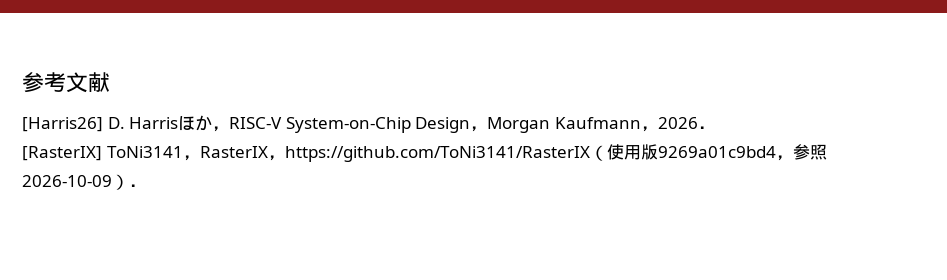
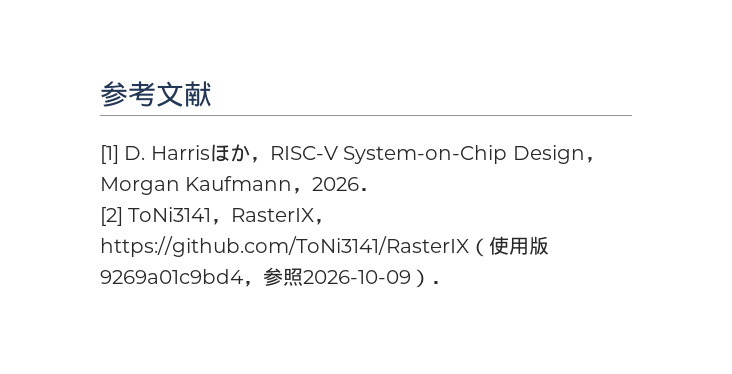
[22,117,103,132] [Harris26] -> [100,145,119,164] [1]
[22,146,102,161] [RasterIX] -> [100,207,123,226] [2]

